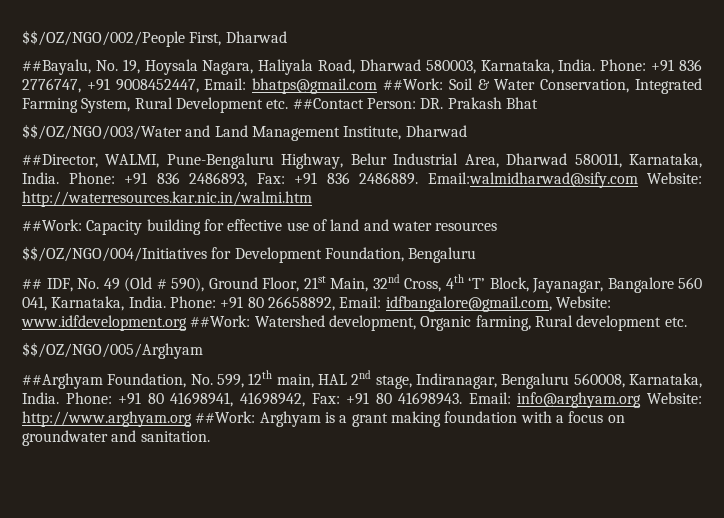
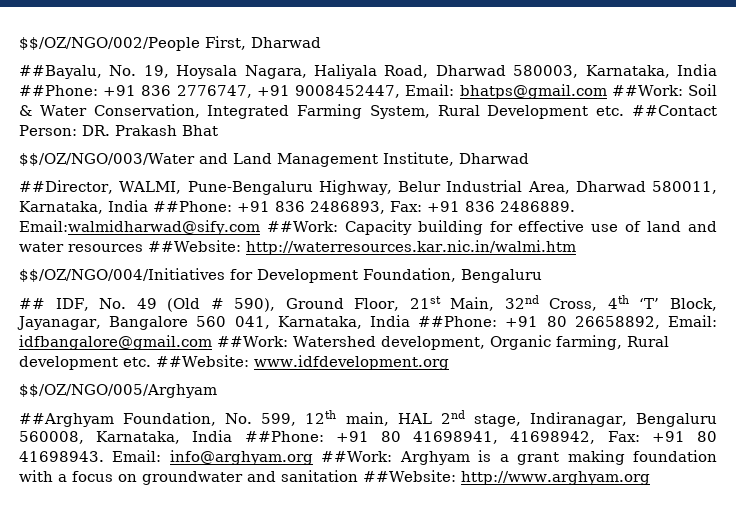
[558,59,647,71] India. Phone: -> [676,64,717,76] [19,85,98,96] India ##Phone:
[22,172,115,184] India. Phone: -> [108,200,232,212] India ##Phone:
[647,172,702,184] [22,191,312,207] Website: http://waterresources.kar.nic.in/walmi.htm // -> (260, 227) none
(498, 226) none -> [148,240,576,255] ##Website: http://waterresources.kar.nic.in/walmi.htm
[128,296,216,308] India. Phone: -> [369,315,498,327] India ##Phone:
[385,296,611,312] [21,315,187,331] idfbangalore@gmail.com, Website: www.idfdevelopment.org -> [19,335,212,350] idfbangalore@gmail.com
(687, 322) none -> [156,355,449,370] ##Website: www.idfdevelopment.org
[22,392,112,404] India. Phone: -> [192,430,324,442] India ##Phone:
[647,392,702,404] [22,411,192,427] Website: http://www.arghyam.org -> (313, 457) none
[140,431,210,442] sanitation. -> [281,470,650,485] sanitation ##Website: http://www.arghyam.org

